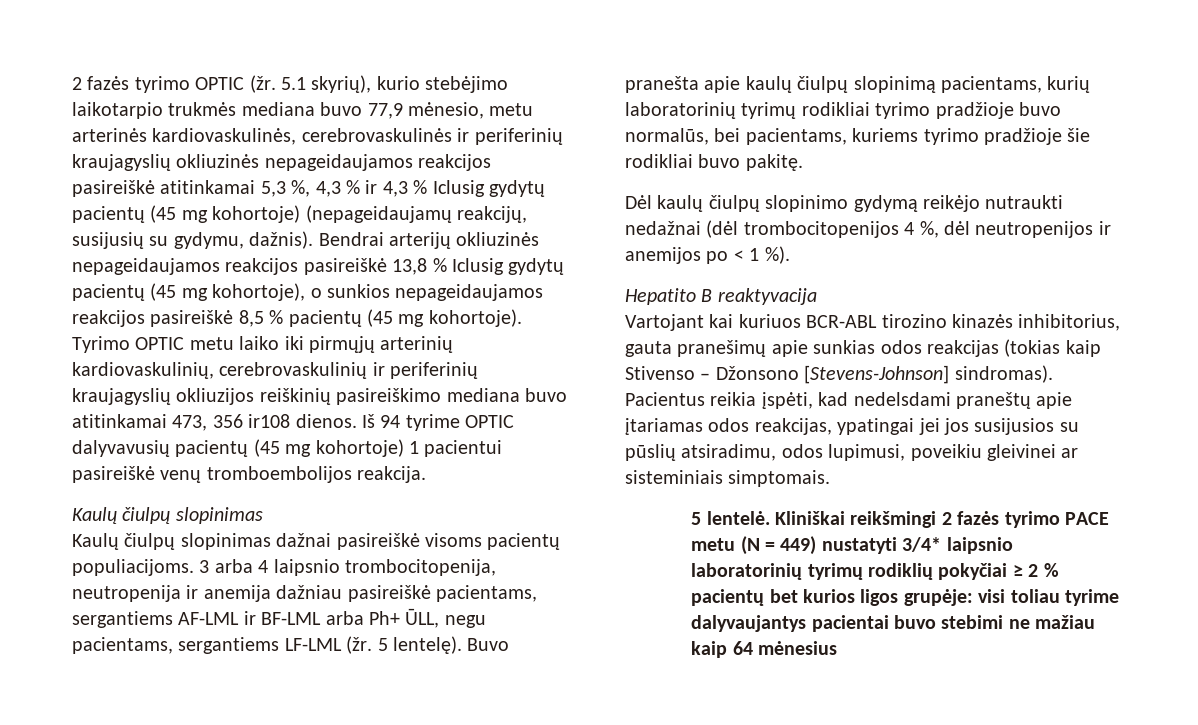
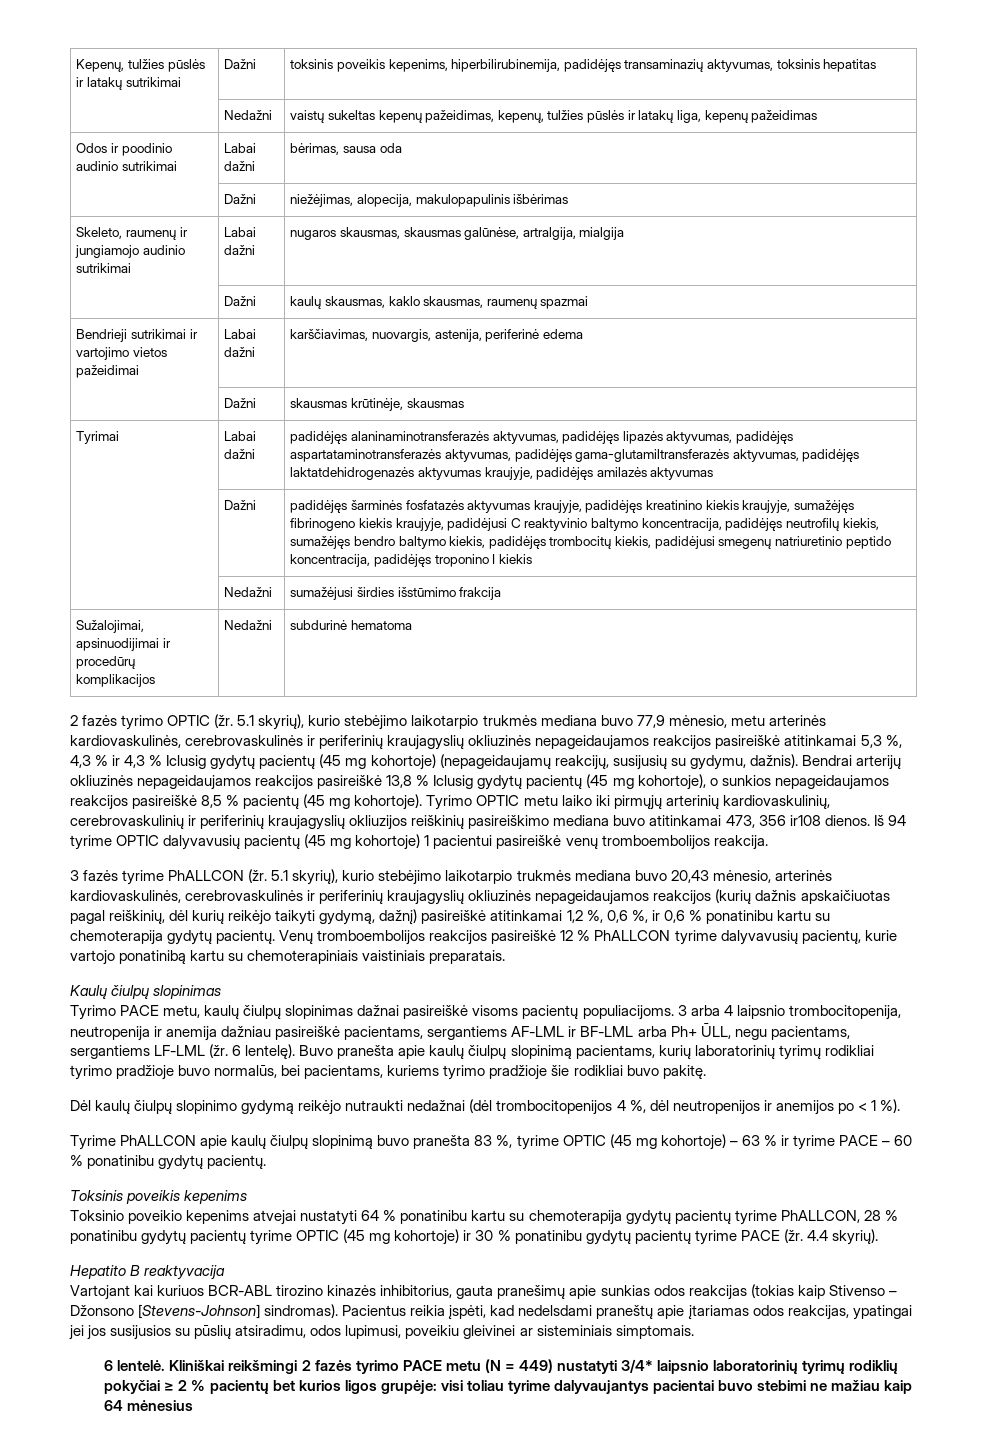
(72, 83) none -> [76,59,205,72] [76,77,181,90] [224,59,257,69] [290,59,877,72] [224,110,273,120] [290,110,818,123] [76,143,172,156] [76,161,177,171] [224,143,257,153] [224,161,256,171] [290,143,402,155] [224,194,257,204] [290,194,569,207] [76,227,188,240] [75,245,185,258] [76,263,132,273] [224,227,257,237] [224,245,256,255] [290,227,625,240] [224,296,257,306] [290,296,589,309] [76,329,198,342] [76,347,167,360] [76,365,140,378] [224,329,257,339] [224,347,256,357] [290,329,583,342] [224,398,257,408] [290,398,464,411] [76,431,120,444] [224,431,257,441] [224,449,256,459] [290,431,794,444] [290,449,860,462] [290,467,714,480] [224,500,257,510] [290,500,855,513] [290,518,879,531] [290,536,891,549] [290,554,532,567] [224,587,273,597] [290,587,502,600] [76,620,145,633] [76,638,171,651] [76,656,136,669] [76,674,156,687] [224,620,273,630] [290,620,412,630] Kepenų, tulžies pūslės ir latakų sutrikimai | Dažni | toksinis poveikis kepenims, hiperbilirubinemija, padidėjęs transaminazių aktyvumas, toksinis hepatitas // | Nedažni | vaistų sukeltas kepenų pažeidimas, kepenų, tulžies pūslės ir latakų liga, kepenų pažeidimas // Odos ir poodinio audinio sutrikimai | Labai dažni | bėrimas, sausa oda // | Dažni | niežėjimas, alopecija, makulopapulinis išbėrimas // Skeleto, raumenų ir jungiamojo audinio sutrikimai | Labai dažni | nugaros skausmas, skausmas galūnėse, artralgija, mialgija // | Dažni | kaulų skausmas, kaklo skausmas, raumenų spazmai // Bendrieji sutrikimai ir vartojimo vietos pažeidimai | Labai dažni | karščiavimas, nuovargis, astenija, periferinė edema // | Dažni | skausmas krūtinėje, skausmas // Tyrimai | Labai dažni | padidėjęs alaninaminotransferazės aktyvumas, padidėjęs lipazės aktyvumas, padidėjęs aspartataminotransferazės aktyvumas, padidėjęs gama-glutamiltransferazės aktyvumas, padidėjęs laktatdehidrogenazės aktyvumas kraujyje, padidėjęs amilazės aktyvumas // | Dažni | padidėjęs šarminės fosfatazės aktyvumas kraujyje, padidėjęs kreatinino kiekis kraujyje, sumažėjęs fibrinogeno kiekis kraujyje, padidėjusi C reaktyvinio baltymo koncentracija, padidėjęs neutrofilų kiekis, sumažėjęs bendro baltymo kiekis, padidėjęs trombocitų kiekis, padidėjusi smegenų natriuretinio peptido koncentracija, padidėjęs troponino I kiekis // | Nedažni | sumažėjusi širdies išstūmimo frakcija // Sužalojimai, apsinuodijimai ir procedūrų komplikacijos | Nedažni | subdurinė hematoma //
(427, 474) none -> [70,869,832,885] [70,889,890,905] [70,909,830,925] [70,930,897,945] [70,950,506,965] // 3 fazės tyrime PhALLCON (žr. 5.1 skyrių), kurio stebėjimo laikotarpio trukmės mediana buvo 20,43 mėnesio, arterinės kardiovaskulinės, cerebrovaskulinės ir periferinių kraujagyslių okliuzinės nepageidaujamos reakcijos (kurių dažnis apskaičiuotas pagal reiškinių, dėl kurių reikėjo taikyti gydymą, dažnį) pasireiškė atitinkamai 1,2 %, 0,6 %, ir 0,6 % ponatinibu kartu su chemoterapija gydytų pacientų. Venų tromboembolijos reakcijos pasireiškė 12 % PhALLCON tyrime dalyvavusių pacientų, kurie vartojo ponatinibą kartu su chemoterapiniais vaistiniais preparatais.
[72,533,119,550] Kaulų -> [70,1005,240,1020] Tyrimo PACE metu, kaulų
[377,638,388,651] 5 -> [232,1045,242,1056] 6
(790, 255) none -> [70,1134,913,1150] [70,1155,267,1170] [70,1190,248,1204] [70,1210,898,1225] [70,1229,878,1245] // Tyrime PhALLCON apie kaulų čiulpų slopinimą buvo pranešta 83 %, tyrime OPTIC (45 mg kohortoje) – 63 % ir tyrime PACE – 60 % ponatinibu gydytų pacientų. // Toksinis poveikis kepenims // Toksinio poveikio kepenims atvejai nustatyti 64 % ponatinibu kartu su chemoterapija gydytų pacientų tyrime PhALLCON, 28 % ponatinibu gydytų pacientų tyrime OPTIC (45 mg kohortoje) ir 30 % ponatinibu gydytų pacientų tyrime PACE (žr. 4.4 skyrių).
[691,512,702,525] 5 -> [104,1360,114,1371] 6

